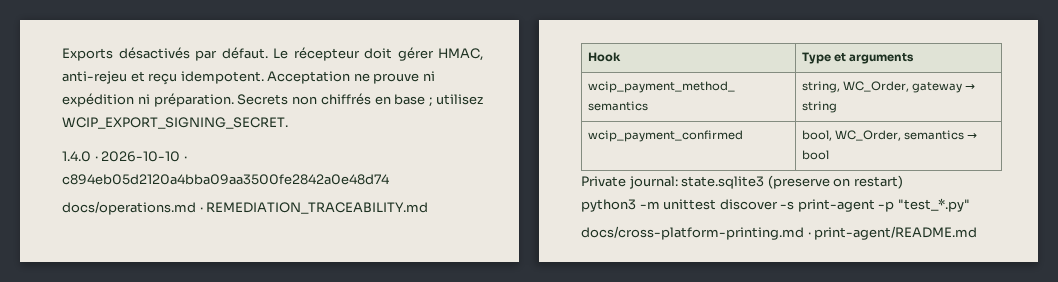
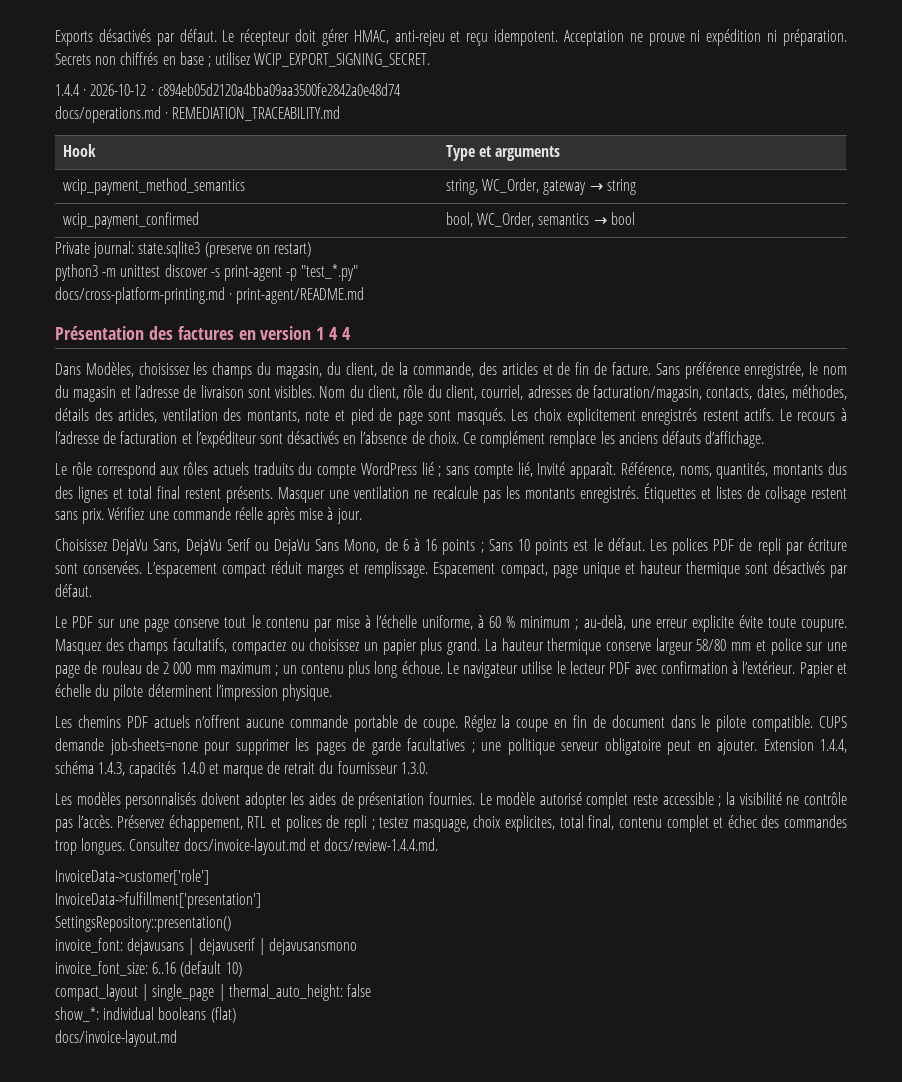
[62,151,181,162] 1.4.0 · 2026-10-10 -> [55,84,147,96] 1.4.4 · 2026-10-12
(978, 233) none -> [55,326,352,340] [55,362,848,379] [55,385,847,402] [55,408,847,425] [55,431,765,448] [55,462,848,479] [55,483,847,503] [55,507,362,524] [55,538,848,555] [55,561,848,578] [55,584,92,597] [55,615,848,632] [55,638,847,655] [55,661,847,678] [55,684,332,701] [55,715,848,732] [55,738,847,755] [55,761,428,778] [55,792,847,809] [55,815,847,832] [55,838,438,855] [55,869,209,885] [55,892,261,909] [55,916,231,932] [55,938,357,955] [55,961,242,977] [55,984,371,1001] [55,1007,236,1023] [55,1030,177,1047] // Présentation des factures en version 1 4 4 // Dans Modèles, choisissez les champs du magasin, du client, de la commande, des articles et de fin de facture. Sans préférence enregistrée, le nom du magasin et l’adresse de livraison sont visibles. Nom du client, rôle du client, courriel, adresses de facturation/magasin, contacts, dates, méthodes, détails des articles, ventilation des montants, note et pied de page sont masqués. Les choix explicitement enregistrés restent actifs. Le recours à l’adresse de facturation et l’expéditeur sont désactivés en l’absence de choix. Ce complément remplace les anciens défauts d’affichage. // Le rôle correspond aux rôles actuels traduits du compte WordPress lié ; sans compte lié, Invité apparaît. Référence, noms, quantités, montants dus des lignes et total final restent présents. Masquer une ventilation ne recalcule pas les montants enregistrés. Étiquettes et listes de colisage restent sans prix. Vérifiez une commande réelle après mise à jour. // Choisissez DejaVu Sans, DejaVu Serif ou DejaVu Sans Mono, de 6 à 16 points ; Sans 10 points est le défaut. Les polices PDF de repli par écriture sont conservées. L’espacement compact réduit marges et remplissage. Espacement compact, page unique et hauteur thermique sont désactivés par défaut. // Le PDF sur une page conserve tout le contenu par mise à l’échelle uniforme, à 60 % minimum ; au-delà, une erreur explicite évite toute coupure. Masquez des champs facultatifs, compactez ou choisissez un papier plus grand. La hauteur thermique conserve largeur 58/80 mm et police sur une page de rouleau de 2 000 mm maximum ; un contenu plus long échoue. Le navigateur utilise le lecteur PDF avec confirmation à l’extérieur. Papier et échelle du pilote déterminent l’impression physique. // Les chemins PDF actuels n’offrent aucune commande portable de coupe. Réglez la coupe en fin de document dans le pilote compatible. CUPS demande job-sheets=none pour supprimer les pages de garde facultatives ; une politique serveur obligatoire peut en ajouter. Extension 1.4.4, schéma 1.4.3, capacités 1.4.0 et marque de retrait du fournisseur 1.3.0. // Les modèles personnalisés doivent adopter les aides de présentation fournies. Le modèle autorisé complet reste accessible ; la visibilité ne contrôle pas l’accès. Préservez échappement, RTL et polices de repli ; testez masquage, choix explicites, total final, contenu complet et échec des commandes trop longues. Consultez docs/invoice-layout.md et docs/review-1.4.4.md. // InvoiceData->customer['role'] // InvoiceData->fulfillment['presentation'] // SettingsRepository::presentation() // invoice_font: dejavusans | dejavuserif | dejavusansmono // invoice_font_size: 6..16 (default 10) // compact_layout | single_page | thermal_auto_height: false // show_*: individual booleans (flat) // docs/invoice-layout.md

